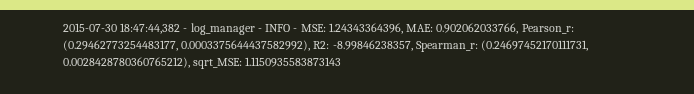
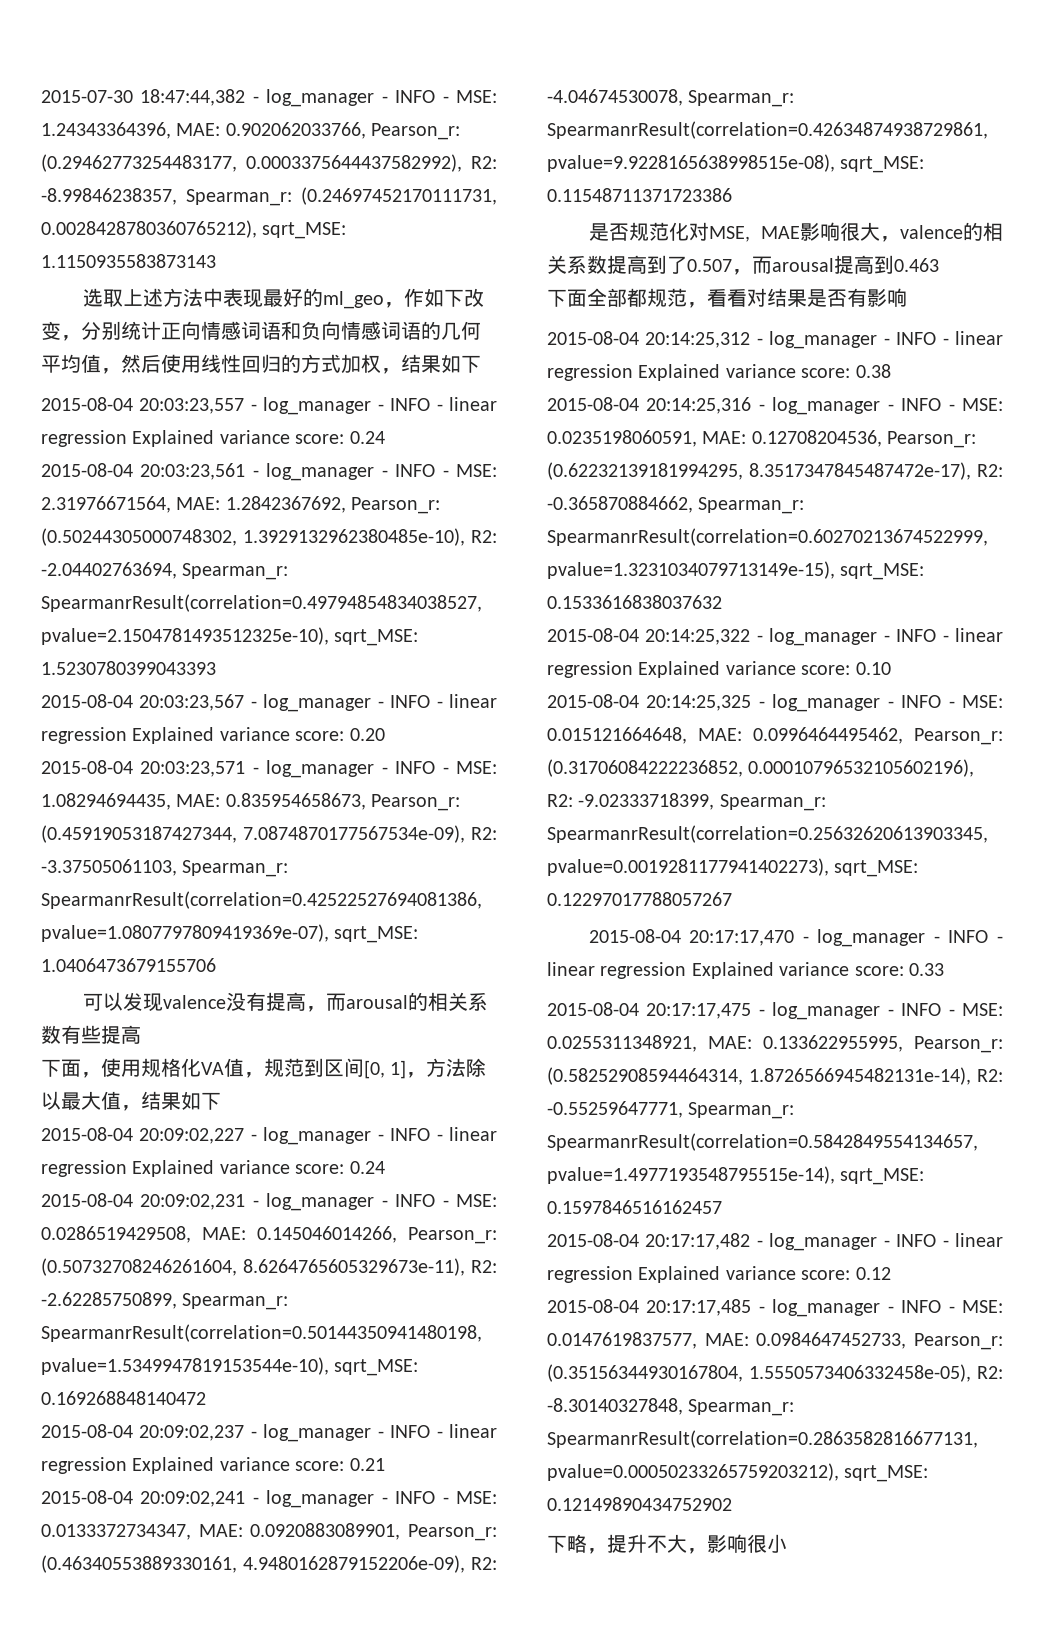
(342, 62) none -> [82,288,484,309] [41,321,481,341] [41,354,481,374] [41,397,498,415] [41,430,385,447] [41,463,498,481] [41,496,441,514] [41,528,497,546] [41,562,289,580] [41,594,482,612] [41,627,419,646] [41,661,216,675] [41,694,498,712] [41,727,385,744] [41,760,498,778] [41,793,461,811] [41,825,497,843] [41,859,289,877] [41,891,482,909] [41,924,419,943] [41,958,216,972] [82,992,488,1012] [41,1025,141,1044] [41,1058,487,1079] [41,1091,221,1111] [41,1127,498,1145] [41,1160,385,1177] [41,1193,498,1211] [41,1226,497,1244] [41,1258,497,1276] [41,1292,289,1310] [41,1324,482,1342] [41,1357,419,1376] [41,1391,206,1405] [41,1424,498,1442] [41,1457,385,1474] [41,1490,498,1508] [41,1523,498,1541] [41,1555,497,1573] [547,89,795,107] [547,121,988,139] [547,154,925,173] [547,188,732,202] [588,222,1003,242] [547,255,939,275] [547,288,907,308] [547,331,1003,349] [547,364,891,381] [547,397,1003,415] [547,430,977,448] [547,462,1003,480] [547,496,805,514] [547,528,988,546] [547,561,925,580] [547,595,722,609] [547,628,1003,646] [547,661,891,678] [547,694,1003,712] [547,727,1003,745] [547,759,975,777] [547,793,826,811] [547,825,988,843] [547,858,919,877] [547,892,732,906] [588,929,1003,947] [547,962,944,979] [547,1002,1003,1020] [547,1035,1003,1053] [547,1067,1003,1085] [547,1101,795,1119] [547,1133,978,1151] [547,1166,925,1185] [547,1200,722,1214] [547,1233,1003,1251] [547,1266,891,1283] [547,1299,1003,1317] [547,1332,1003,1350] [547,1364,1003,1382] [547,1398,795,1416] [547,1430,978,1448] [547,1463,929,1482] [547,1497,732,1511] [547,1534,787,1554] // 选取上述方法中表现最好的ml_geo，作如下改变，分别统计正向情感词语和负向情感词语的几何平均值，然后使用线性回归的方式加权，结果如下 // 2015-08-04 20:03:23,557 - log_manager - INFO - linear regression Explained variance score: 0.24 // 2015-08-04 20:03:23,561 - log_manager - INFO - MSE: 2.31976671564, MAE: 1.2842367692, Pearson_r: (0.50244305000748302, 1.3929132962380485e-10), R2: -2.04402763694, Spearman_r: SpearmanrResult(correlation=0.49794854834038527, pvalue=2.1504781493512325e-10), sqrt_MSE: 1.5230780399043393 // 2015-08-04 20:03:23,567 - log_manager - INFO - linear regression Explained variance score: 0.20 // 2015-08-04 20:03:23,571 - log_manager - INFO - MSE: 1.08294694435, MAE: 0.835954658673, Pearson_r: (0.45919053187427344, 7.0874870177567534e-09), R2: -3.37505061103, Spearman_r: SpearmanrResult(correlation=0.42522527694081386, pvalue=1.0807797809419369e-07), sqrt_MSE: 1.0406473679155706 // 可以发现valence没有提高，而arousal的相关系数有些提高 // 下面，使用规格化VA值，规范到区间[0, 1]，方法除以最大值，结果如下 // 2015-08-04 20:09:02,227 - log_manager - INFO - linear regression Explained variance score: 0.24 // 2015-08-04 20:09:02,231 - log_manager - INFO - MSE: 0.0286519429508, MAE: 0.145046014266, Pearson_r: (0.50732708246261604, 8.6264765605329673e-11), R2: -2.62285750899, Spearman_r: SpearmanrResult(correlation=0.50144350941480198, pvalue=1.5349947819153544e-10), sqrt_MSE: 0.169268848140472 // 2015-08-04 20:09:02,237 - log_manager - INFO - linear regression Explained variance score: 0.21 // 2015-08-04 20:09:02,241 - log_manager - INFO - MSE: 0.0133372734347, MAE: 0.0920883089901, Pearson_r: (0.46340553889330161, 4.9480162879152206e-09), R2: -4.04674530078, Spearman_r: SpearmanrResult(correlation=0.42634874938729861, pvalue=9.9228165638998515e-08), sqrt_MSE: 0.11548711371723386 // 是否规范化对MSE, MAE影响很大，valence的相关系数提高到了0.507，而arousal提高到0.463 // 下面全部都规范，看看对结果是否有影响 // 2015-08-04 20:14:25,312 - log_manager - INFO - linear regression Explained variance score: 0.38 // 2015-08-04 20:14:25,316 - log_manager - INFO - MSE: 0.0235198060591, MAE: 0.12708204536, Pearson_r: (0.62232139181994295, 8.3517347845487472e-17), R2: -0.365870884662, Spearman_r: SpearmanrResult(correlation=0.60270213674522999, pvalue=1.3231034079713149e-15), sqrt_MSE: 0.1533616838037632 // 2015-08-04 20:14:25,322 - log_manager - INFO - linear regression Explained variance score: 0.10 // 2015-08-04 20:14:25,325 - log_manager - INFO - MSE: 0.015121664648, MAE: 0.0996464495462, Pearson_r: (0.31706084222236852, 0.00010796532105602196), R2: -9.02333718399, Spearman_r: SpearmanrResult(correlation=0.25632620613903345, pvalue=0.0019281177941402273), sqrt_MSE: 0.12297017788057267 // 2015-08-04 20:17:17,470 - log_manager - INFO - linear regression Explained variance score: 0.33 // 2015-08-04 20:17:17,475 - log_manager - INFO - MSE: 0.0255311348921, MAE: 0.133622955995, Pearson_r: (0.58252908594464314, 1.8726566945482131e-14), R2: -0.55259647771, Spearman_r: SpearmanrResult(correlation=0.5842849554134657, pvalue=1.4977193548795515e-14), sqrt_MSE: 0.1597846516162457 // 2015-08-04 20:17:17,482 - log_manager - INFO - linear regression Explained variance score: 0.12 // 2015-08-04 20:17:17,485 - log_manager - INFO - MSE: 0.0147619837577, MAE: 0.0984647452733, Pearson_r: (0.35156344930167804, 1.5550573406332458e-05), R2: -8.30140327848, Spearman_r: SpearmanrResult(correlation=0.2863582816677131, pvalue=0.00050233265759203212), sqrt_MSE: 0.12149890434752902 // 下略，提升不大，影响很小

